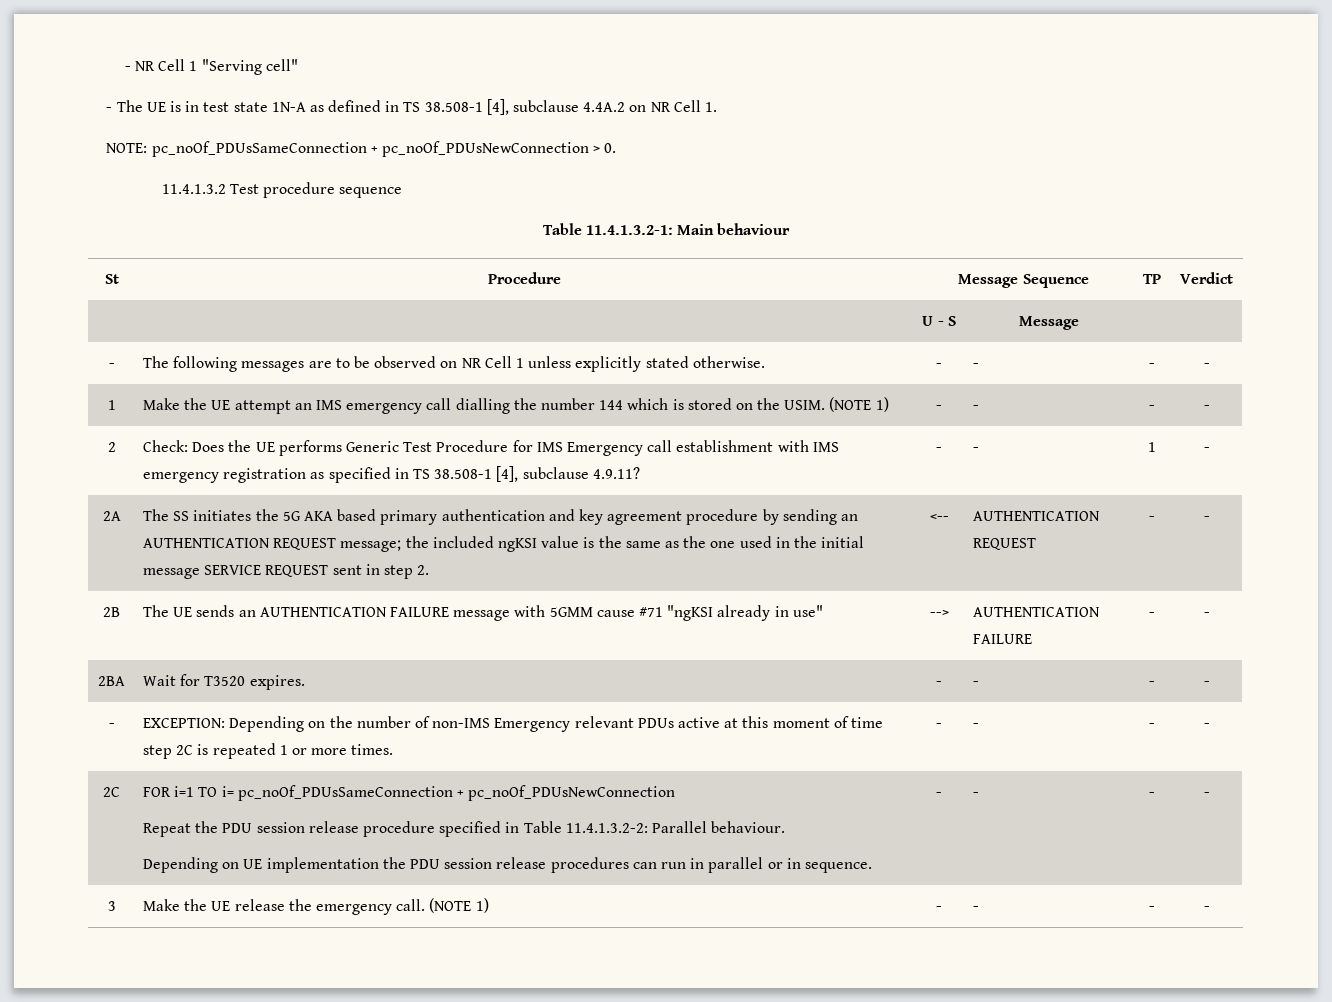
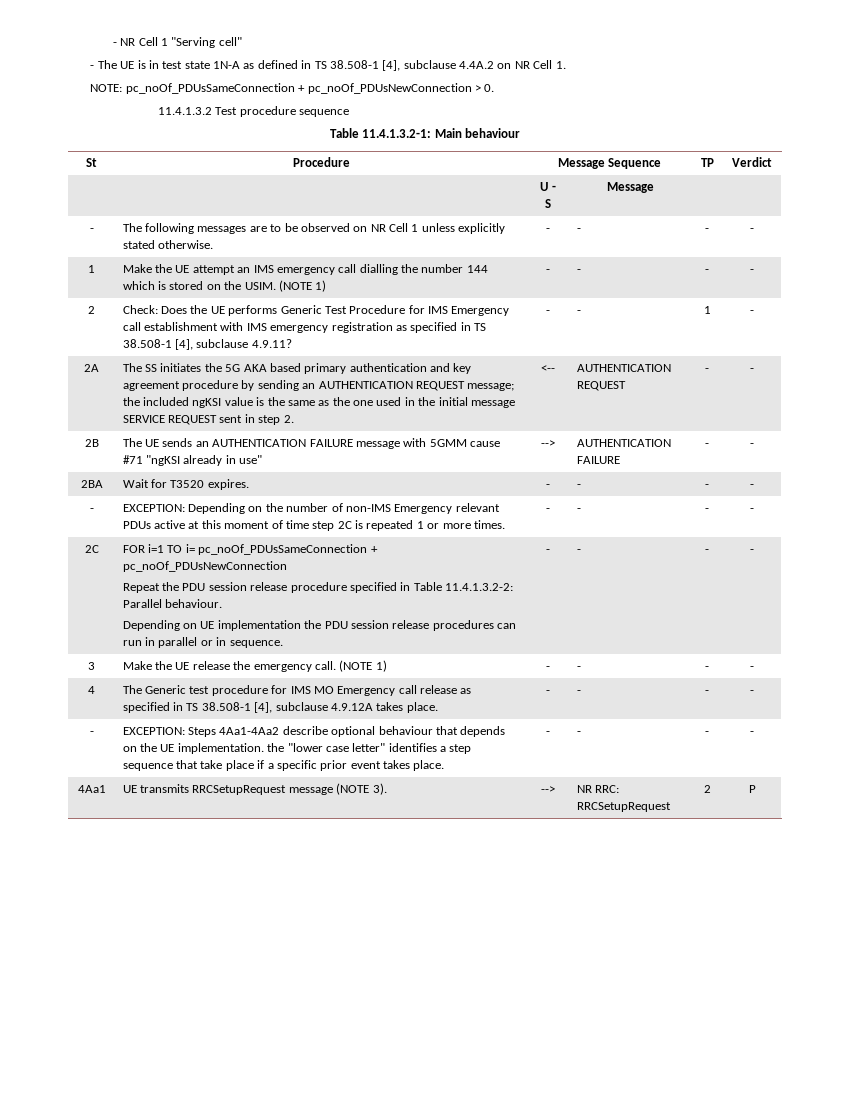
(1210, 908) none -> [88,686,95,694] [122,685,472,696] [122,702,438,713] [546,690,550,694] [576,690,581,694] [705,690,709,694] [750,690,754,694] [89,731,94,735] [122,726,506,737] [122,743,472,754] [122,760,445,771] [546,731,550,735] [576,731,581,735] [705,731,709,735] [750,731,754,735] [77,785,106,793] [122,783,387,795] [541,786,555,793] [576,785,620,793] [576,802,671,812] [703,785,711,793] [748,785,756,793] // 4 | The Generic test procedure for IMS MO Emergency call release as specified in TS 38.508-1 [4], subclause 4.9.12A takes place. | - | - | - | - // - | EXCEPTION: Steps 4Aa1-4Aa2 describe optional behaviour that depends on the UE implementation. the "lower case letter" identifies a step sequence that take place if a specific prior event takes place. | - | - | - | - // 4Aa1 | UE transmits RRCSetupRequest message (NOTE 3). | --> | NR RRC: RRCSetupRequest | 2 | P

